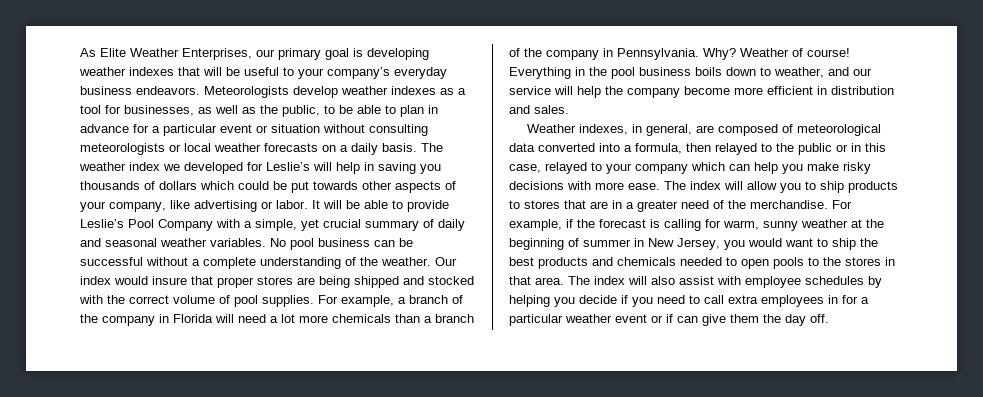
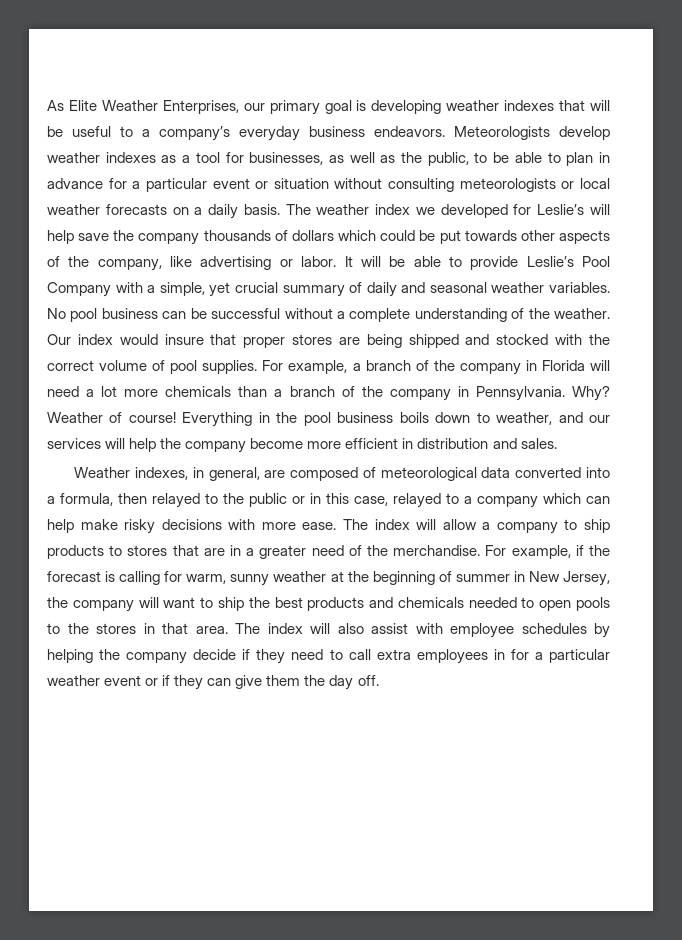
[298,68,324,79] your -> [142,129,150,137] a
[364,162,441,174] in saving you -> [78,230,200,245] save the company
[80,201,106,212] your -> [68,256,90,267] the
[509,86,551,95] service -> [47,438,101,449] services
[606,163,632,174] your -> [464,496,472,504] a
[782,164,803,174] you -> (74, 526) none
[780,183,801,193] you -> [482,522,558,534] a company
[724,238,782,250] you would -> [47,597,159,612] the company will
[554,297,575,307] you -> [99,649,188,664] the company
[632,297,653,307] you -> [256,649,286,664] they
(673, 318) none -> [174,675,204,690] they

